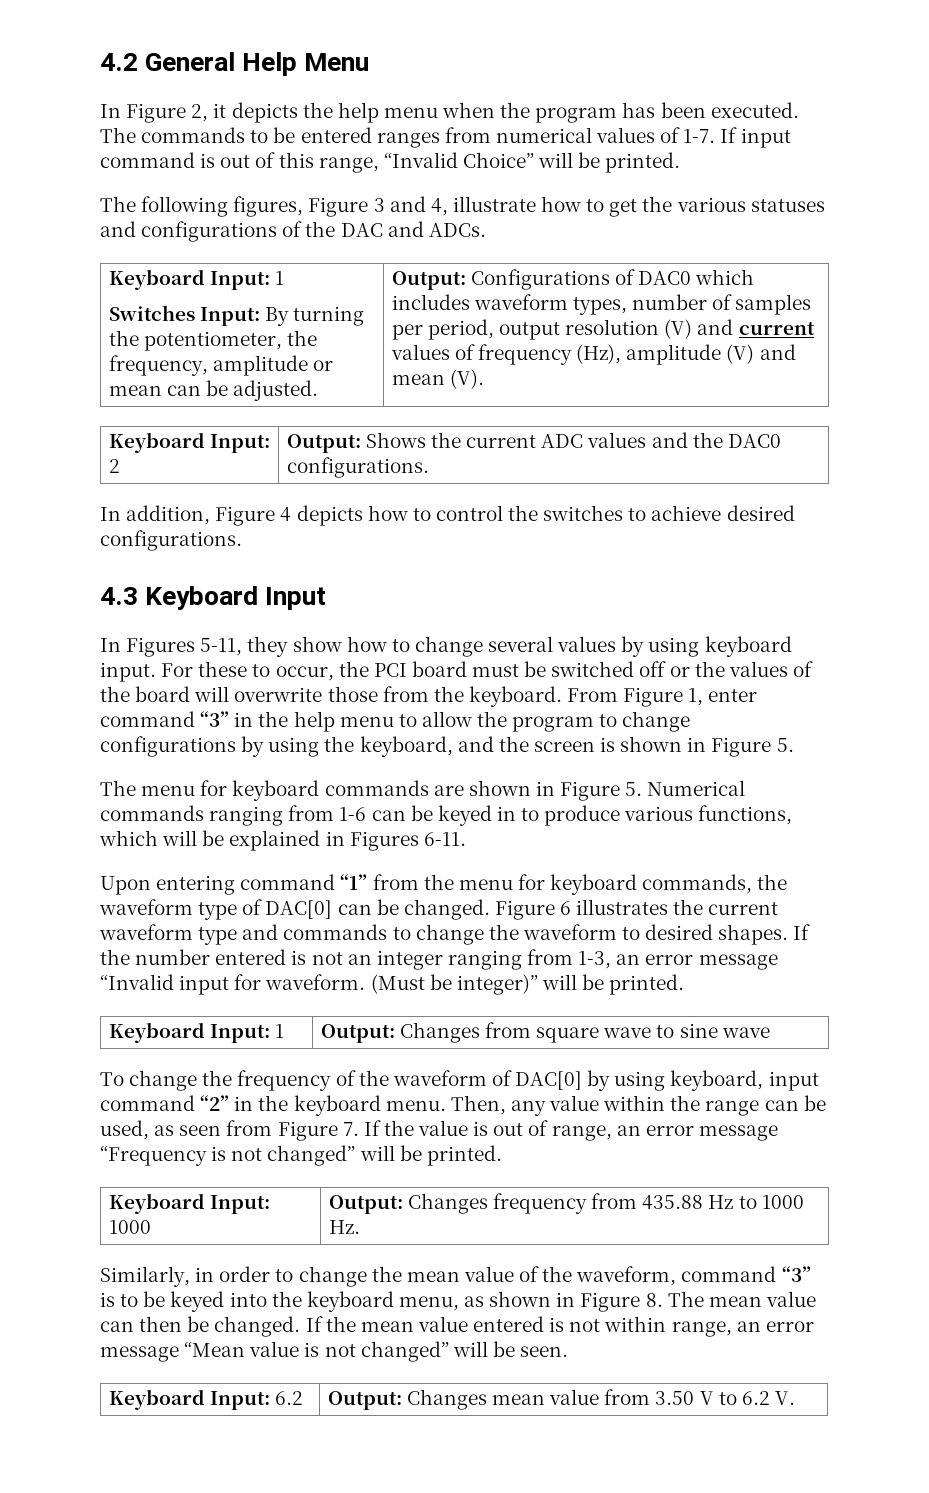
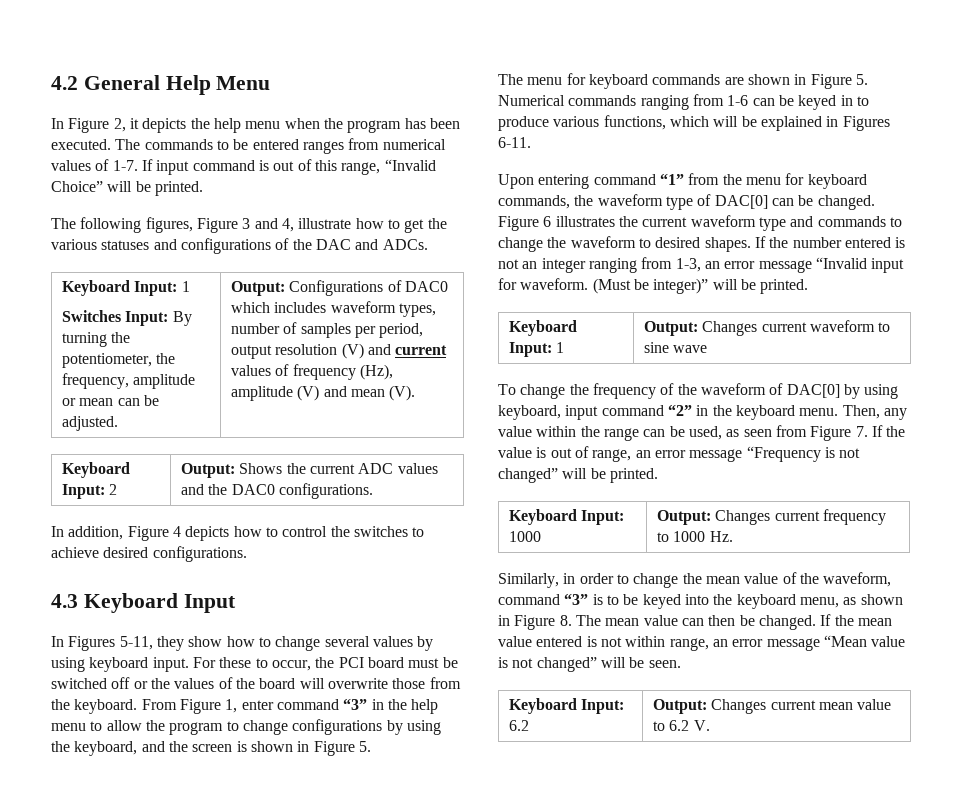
[485,1022,652,1043] from square wave -> [761,320,876,332] current waveform
[493,1193,734,1214] frequency from 435.88 Hz -> [774,509,887,525] current frequency
[492,1389,714,1405] mean value from 3.50 V -> [770,699,892,710] current mean value

